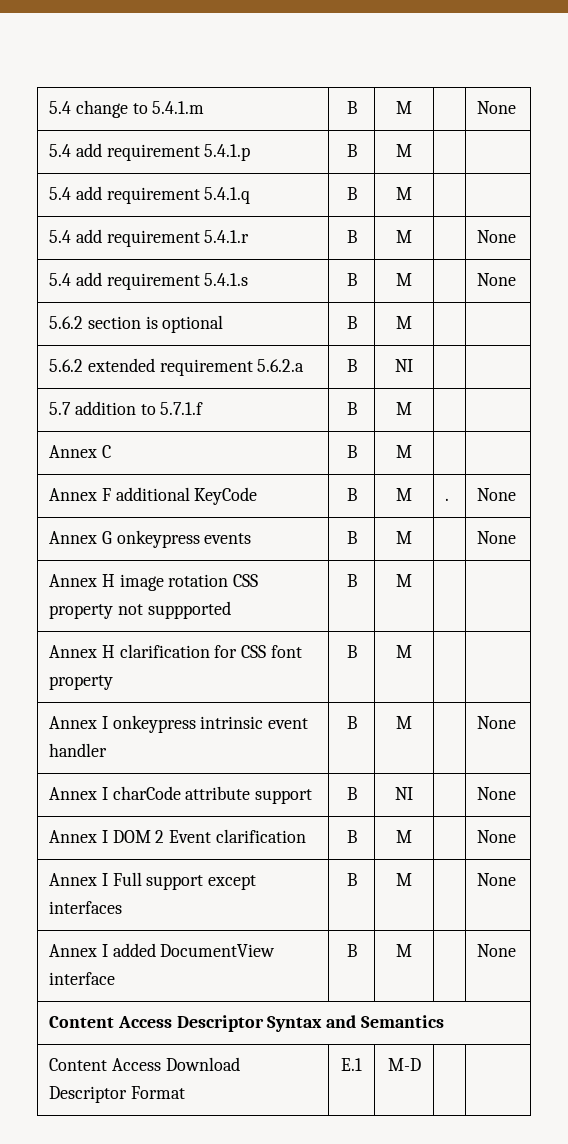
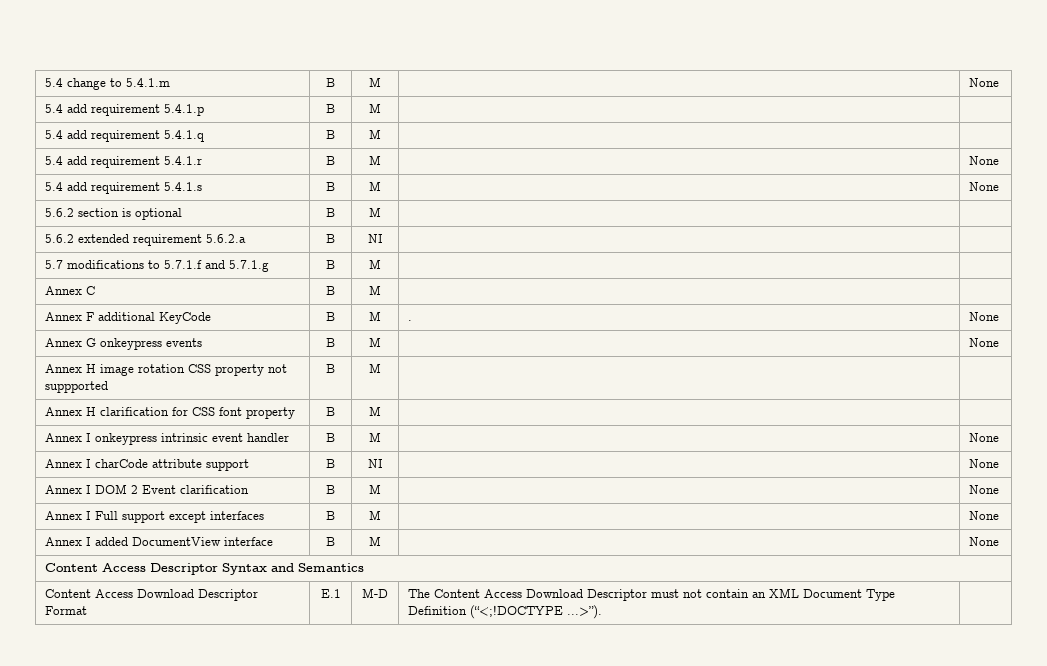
[74,401,136,415] addition -> [67,260,145,269] modifications
(204, 408) none -> [205,260,270,272] and 5.7.1.g
(421, 1064) none -> [408,588,896,601] [408,605,603,619] The Content Access Download Descriptor must not contain an XML Document Type Definition (“<;!DOCTYPE ...>”).

